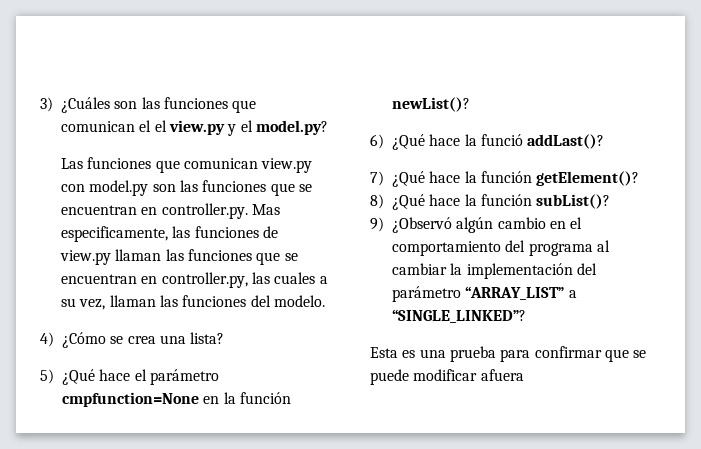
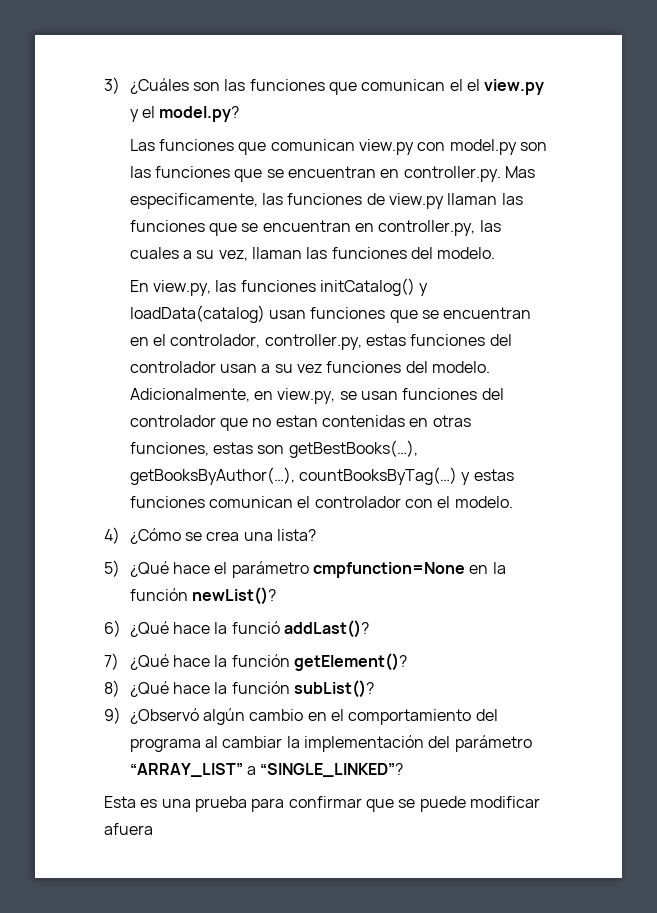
(325, 301) none -> [129,278,429,296] [129,305,532,323] [129,334,512,350] [129,361,490,373] [129,388,504,404] [129,415,471,431] [129,440,418,458] [129,467,514,485] [129,496,513,508] // En view.py, las funciones initCatalog() y loadData(catalog) usan funciones que se encuentran en el controlador, controller.py, estas funciones del controlador usan a su vez funciones del modelo. Adicionalmente, en view.py, se usan funciones del controlador que no estan contenidas en otras funciones, estas son getBestBooks(…), getBooksByAuthor(…), countBooksByTag(…) y estas funciones comunican el controlador con el modelo.

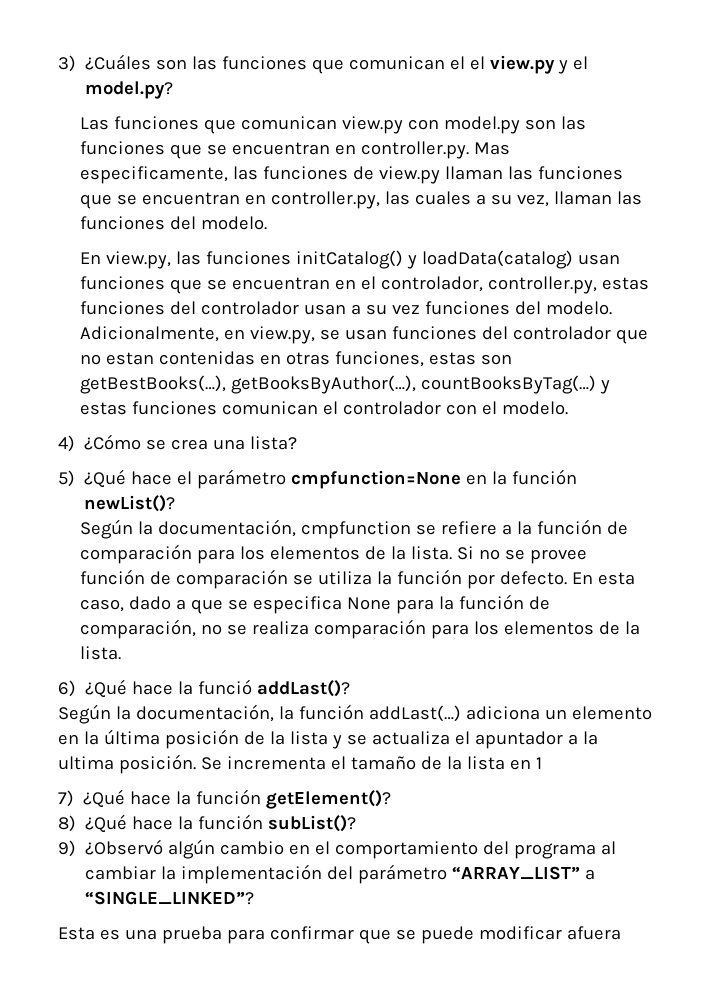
(276, 596) none -> [80,519,629,539] [80,544,588,564] [80,569,636,589] [80,594,551,614] [80,619,641,639] [80,646,122,660] // Según la documentación, cmpfunction se refiere a la función de comparación para los elementos de la lista. Si no se provee función de comparación se utiliza la función por defecto. En esta caso, dado a que se especifica None para la función de comparación, no se realiza comparación para los elementos de la lista.
(369, 629) none -> [58,704,652,724] [58,729,598,749] [58,754,542,774] // Según la documentación, la función addLast(…) adiciona un elemento en la última posición de la lista y se actualiza el apuntador a la ultima posición. Se incrementa el tamaño de la lista en 1

